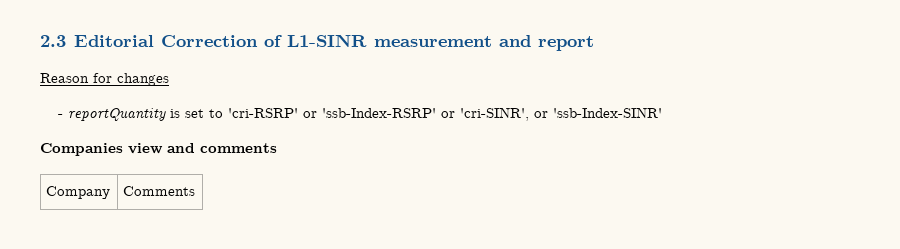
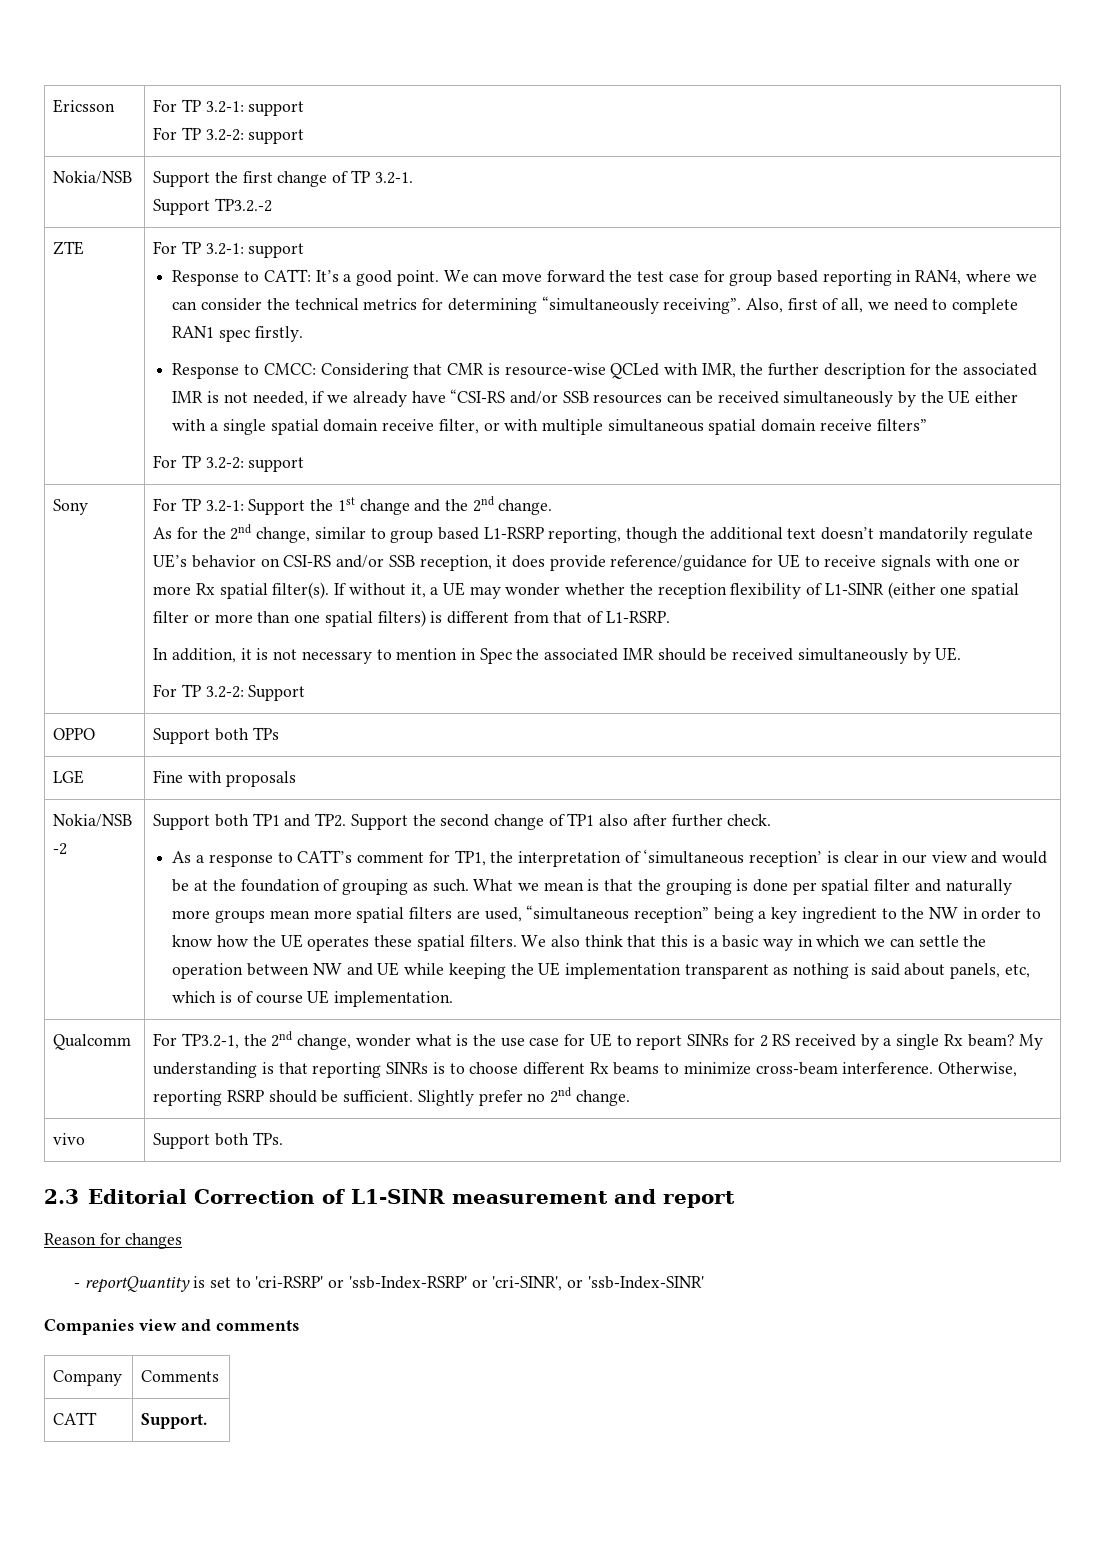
(40, 41) none -> [53,99,116,113] [153,99,305,116] [153,127,305,144] [53,171,133,184] [153,170,413,187] [153,198,272,215] [53,241,85,255] [153,241,305,258] [172,269,1037,286] [172,296,1019,314] [172,326,303,342] [172,363,1038,379] [172,389,1019,407] [172,419,927,435] [153,455,305,472] [53,499,89,515] [153,496,553,515] [153,524,1033,543] [153,554,1021,571] [153,582,1019,599] [153,610,670,627] [153,647,962,664] [153,684,306,701] [53,728,96,740] [153,727,279,744] [53,770,85,784] [153,770,296,787] [53,814,133,827] [53,843,68,855] [153,813,772,830] [172,849,1048,867] [172,879,1012,895] [172,905,1042,923] [172,934,987,951] [172,962,1030,979] [172,990,454,1007] [53,1034,132,1050] [153,1031,1044,1050] [153,1062,1018,1078] [153,1087,630,1106] [53,1133,86,1145] [153,1132,283,1149] Ericsson | For TP 3.2-1: support // For TP 3.2-2: support // Nokia/NSB | Support the first change of TP 3.2-1. // Support TP3.2.-2 // ZTE | For TP 3.2-1: support // Response to CATT: It’s a good point. We can move forward the test case for group based reporting in RAN4, where we can consider the technical metrics for determining “simultaneously receiving”. Also, first of all, we need to complete RAN1 spec firstly. // Response to CMCC: Considering that CMR is resource-wise QCLed with IMR, the further description for the associated IMR is not needed, if we already have “CSI-RS and/or SSB resources can be received simultaneously by the UE either with a single spatial domain receive filter, or with multiple simultaneous spatial domain receive filters” // For TP 3.2-2: support // Sony | For TP 3.2-1: Support the 1st change and the 2nd change. // As for the 2nd change, similar to group based L1-RSRP reporting, though the additional text doesn’t mandatorily regulate UE’s behavior on CSI-RS and/or SSB reception, it does provide reference/guidance for UE to receive signals with one or more Rx spatial filter(s). If without it, a UE may wonder whether the reception flexibility of L1-SINR (either one spatial filter or more than one spatial filters) is different from that of L1-RSRP. // In addition, it is not necessary to mention in Spec the associated IMR should be received simultaneously by UE. // For TP 3.2-2: Support // OPPO | Support both TPs // LGE | Fine with proposals // Nokia/NSB -2 | Support both TP1 and TP2. Support the second change of TP1 also after further check. // As a response to CATT’s comment for TP1, the interpretation of ‘simultaneous reception’ is clear in our view and would be at the foundation of grouping as such. What we mean is that the grouping is done per spatial filter and naturally more groups mean more spatial filters are used, “simultaneous reception” being a key ingredient to the NW in order to know how the UE operates these spatial filters. We also think that this is a basic way in which we can settle the operation between NW and UE while keeping the UE implementation transparent as nothing is said about panels, etc, which is of course UE implementation. // Qualcomm | For TP3.2-1, the 2nd change, wonder what is the use case for UE to report SINRs for 2 RS received by a single Rx beam? My understanding is that reporting SINRs is to choose different Rx beams to minimize cross-beam interference. Otherwise, reporting RSRP should be sufficient. Slightly prefer no 2nd change. // vivo | Support both TPs. //
(196, 191) none -> [53,1412,98,1425] [141,1413,208,1429] // CATT | Support.

